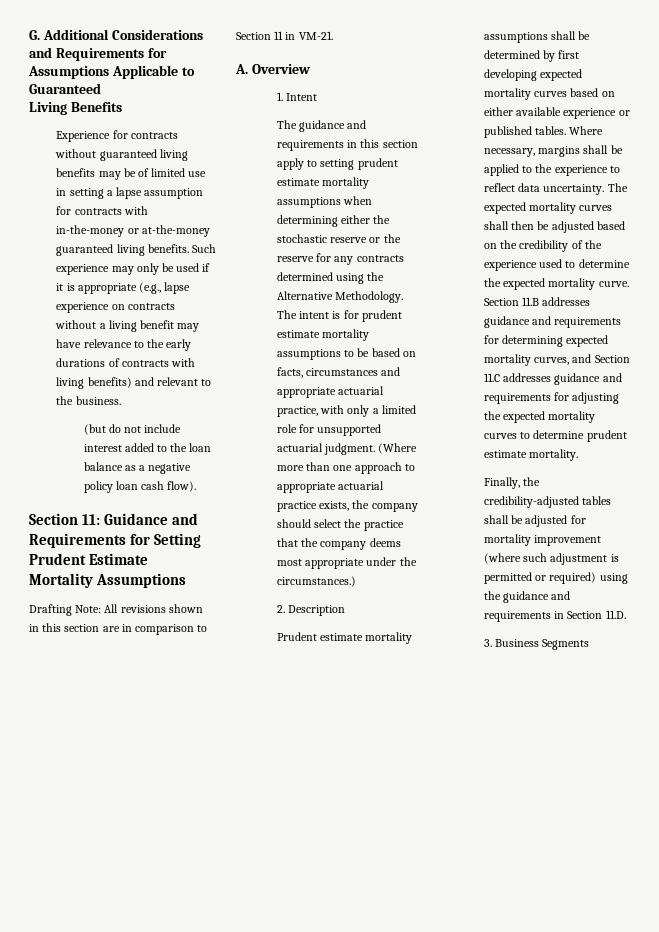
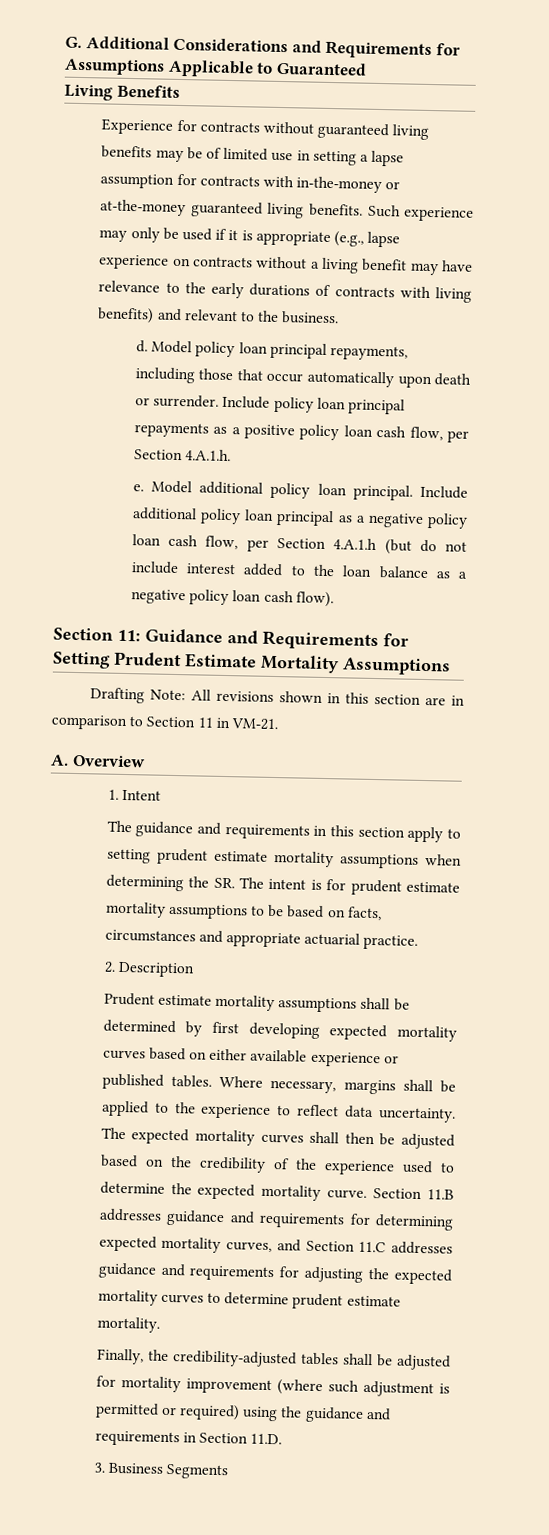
(121, 400) none -> [135,340,408,361] [134,367,471,389] [134,394,405,415] [133,422,469,443] [133,449,232,462] [132,480,468,501] [131,507,468,529] [131,534,378,552] d. Model policy loan principal repayments, including those that occur automatically upon death or surrender. Include policy loan principal repayments as a positive policy loan cash flow, per Section 4.A.1.h. // e. Model additional policy loan principal. Include additional policy loan principal as a negative policy loan cash flow, per Section 4.A.1.h
[341,215,391,224] [276,234,401,243] [276,253,404,265] [276,272,385,284] [276,291,404,303] either the stochastic reserve or the reserve for any contracts determined using the Alternative Methodology. -> [188,876,235,889] the SR.
[276,405,416,417] [276,424,382,436] [276,443,418,455] [276,462,415,474] [276,481,385,493] [276,500,418,512] [276,519,404,531] [276,538,401,550] [276,557,417,569] [276,576,356,587] practice, with only a limited role for unsupported actuarial judgment. (Where more than one approach to appropriate actuarial practice exists, the company should select the practice that the company deems most appropriate under the circumstances.) -> [363,934,419,950] practice.

